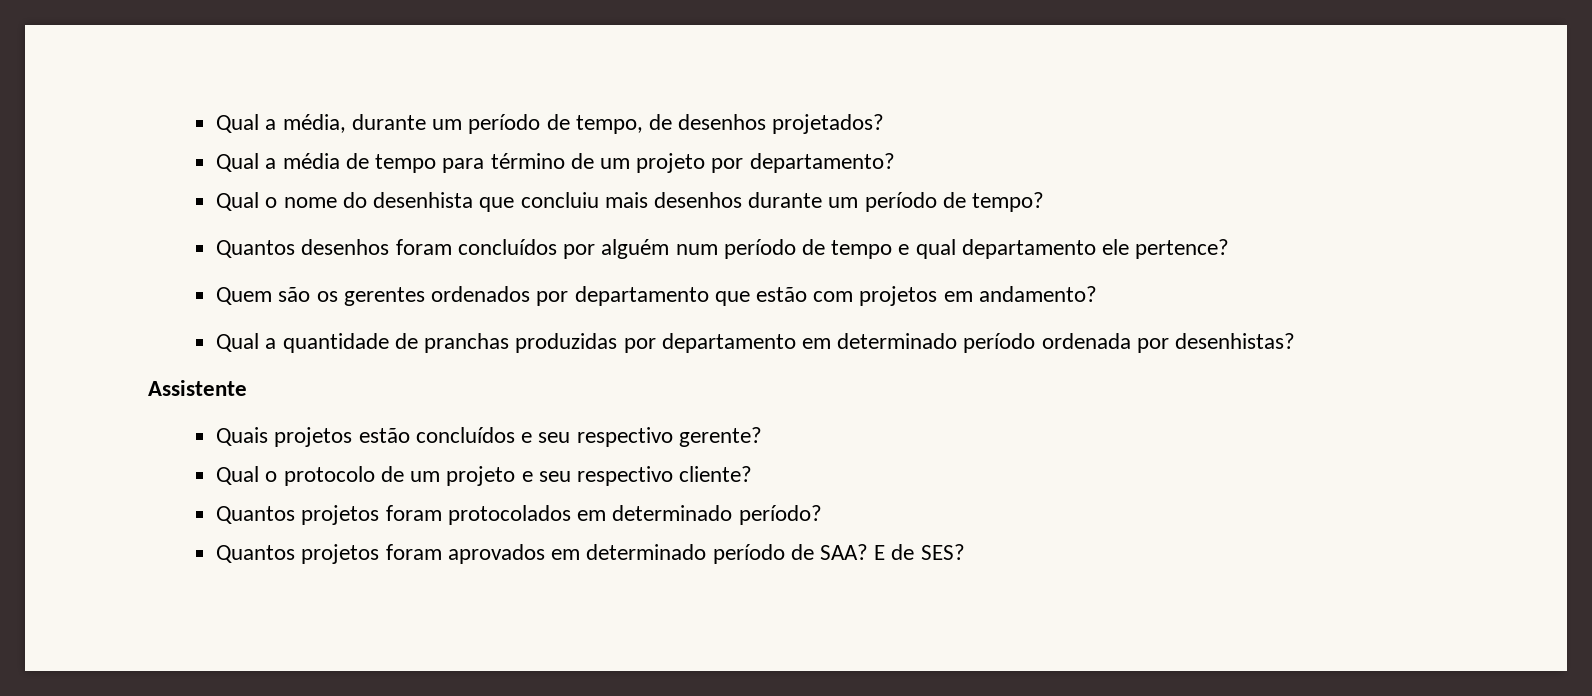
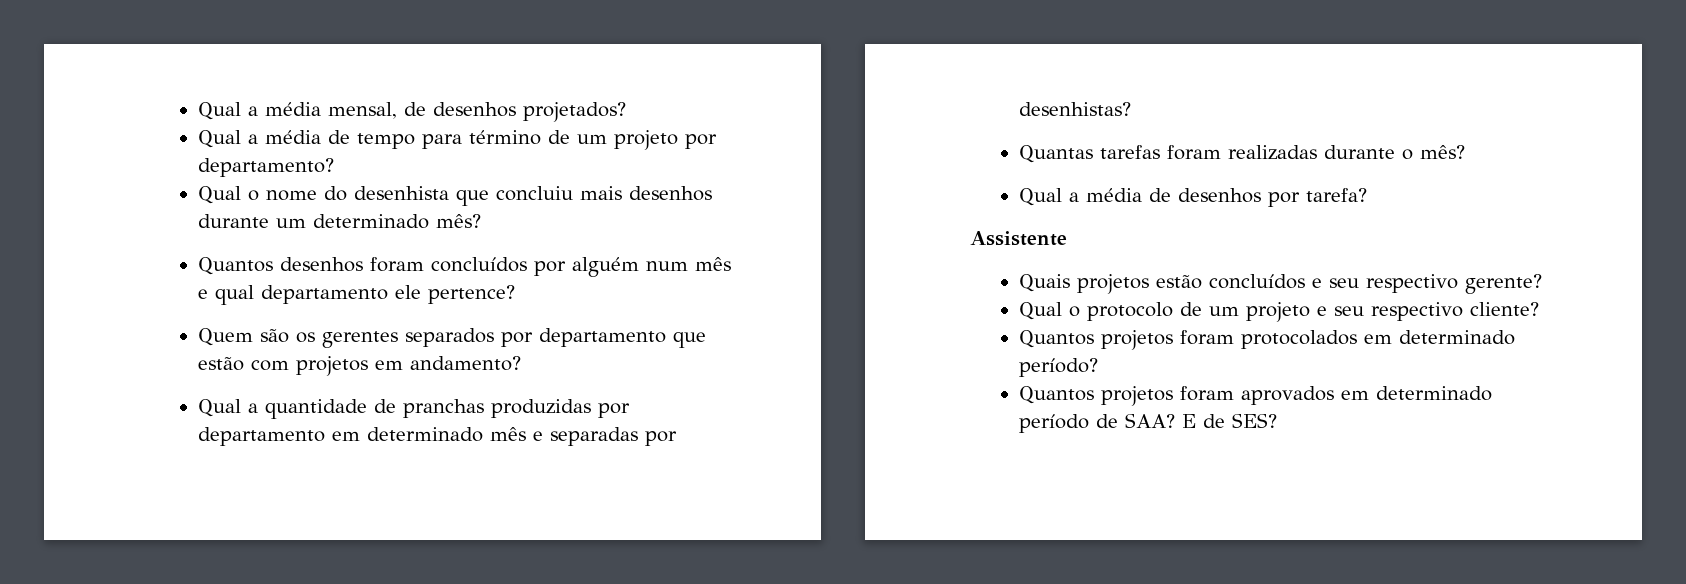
[216,114,643,134] Qual a média, durante um período de tempo, -> [197,102,397,120] Qual a média mensal,
[864,192,1044,212] período de tempo? -> [312,214,481,229] determinado mês?
[723,239,893,259] período de tempo -> [694,257,731,271] mês
[431,286,531,302] ordenados -> [404,328,494,347] separados
[963,333,1131,353] período ordenada -> [489,427,638,446] mês e separadas
(1295, 341) none -> [1018,145,1465,163] [1018,188,1367,207] // Quantas tarefas foram realizadas durante o mês? // Qual a média de desenhos por tarefa?

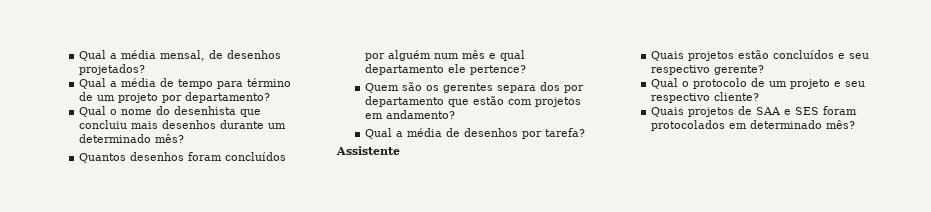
[404,328,494,347] separados -> [496,82,560,93] separa dos
[197,399,630,419] [197,427,677,446] [1018,102,1131,116] [1018,145,1465,163] // Qual a quantidade de pranchas produzidas por departamento em determinado mês e separadas por desenhistas? // Quantas tarefas foram realizadas durante o mês? -> (455, 114) none
[1018,330,1515,350] [1018,358,1098,377] [1018,386,1492,406] [1018,413,1277,433] Quantos projetos foram protocolados em determinado período? // Quantos projetos foram aprovados em determinado período de SAA? E de SES? -> [650,106,857,117] [650,120,855,131] Quais projetos de SAA e SES foram protocolados em determinado mês?

